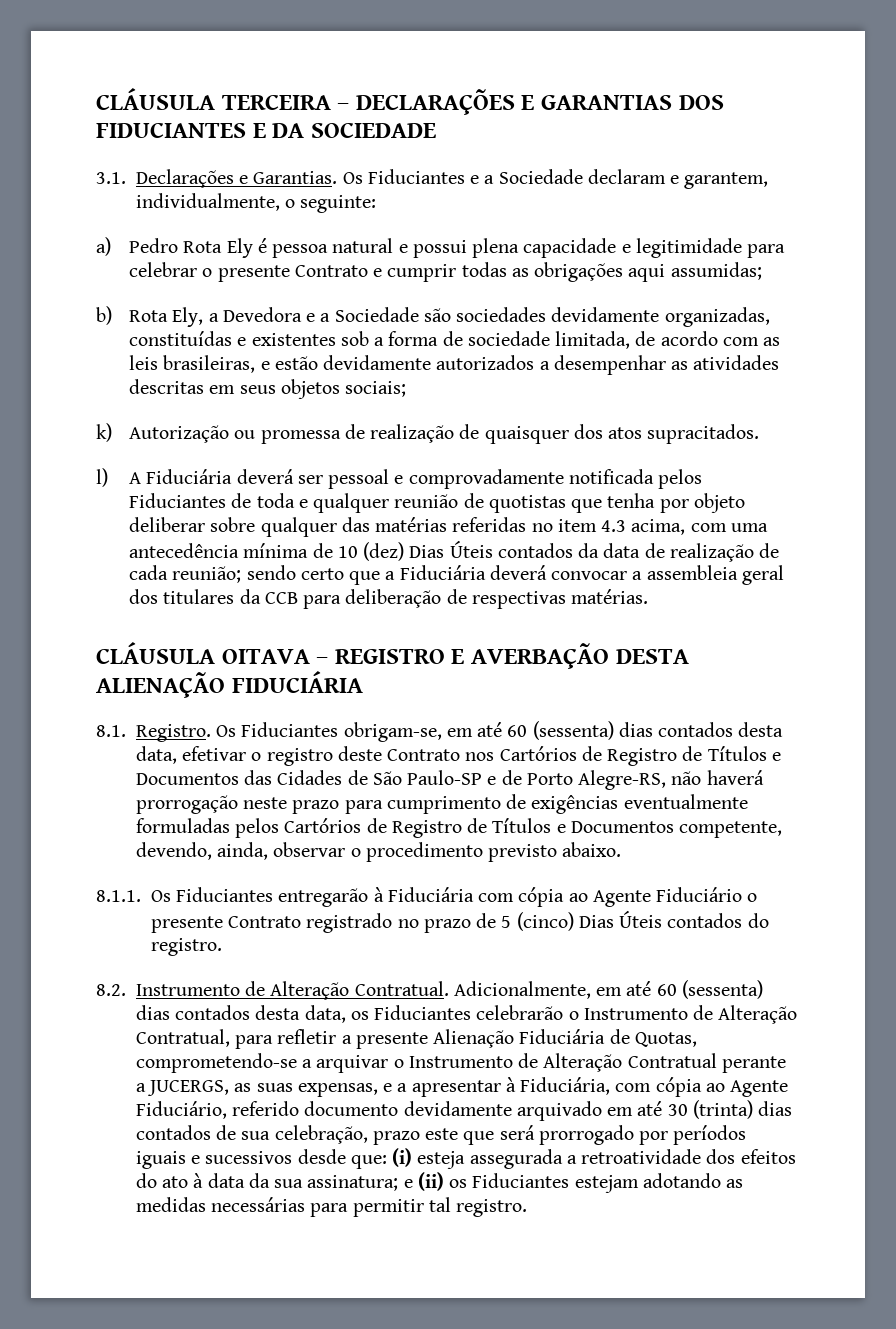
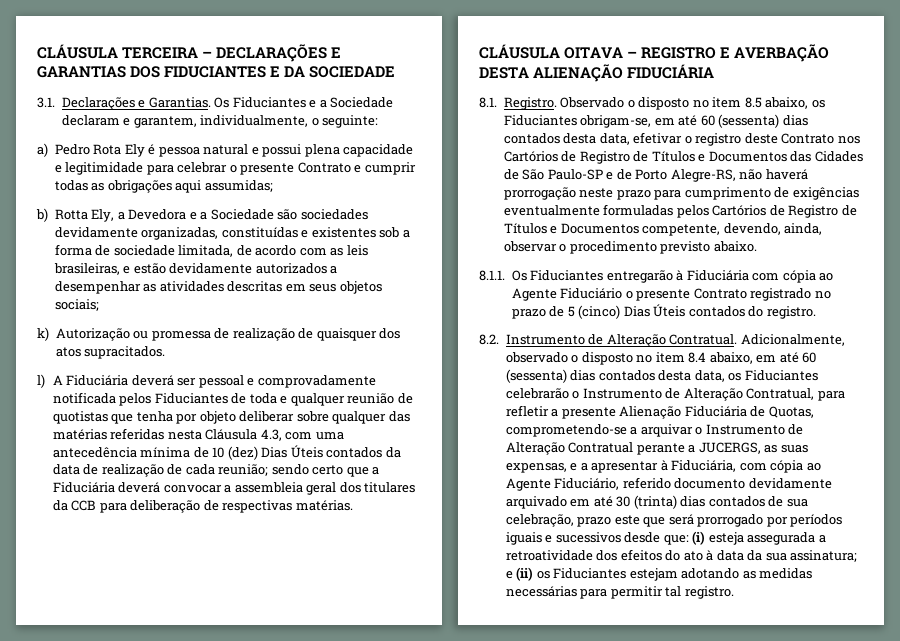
[129,310,169,322] Rota -> [54,209,88,220] Rotta
[531,519,686,535] no item 4.3 acima, -> [167,429,282,441] nesta Cláusula 4.3,
[216,725,237,737] Os -> [560,97,825,110] Observado o disposto no item 8.5 abaixo, os
(591, 990) none -> [505,352,753,365] observado o disposto no item 8.4 abaixo,

